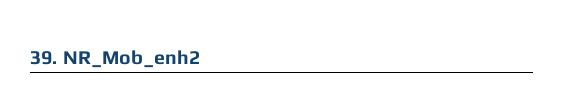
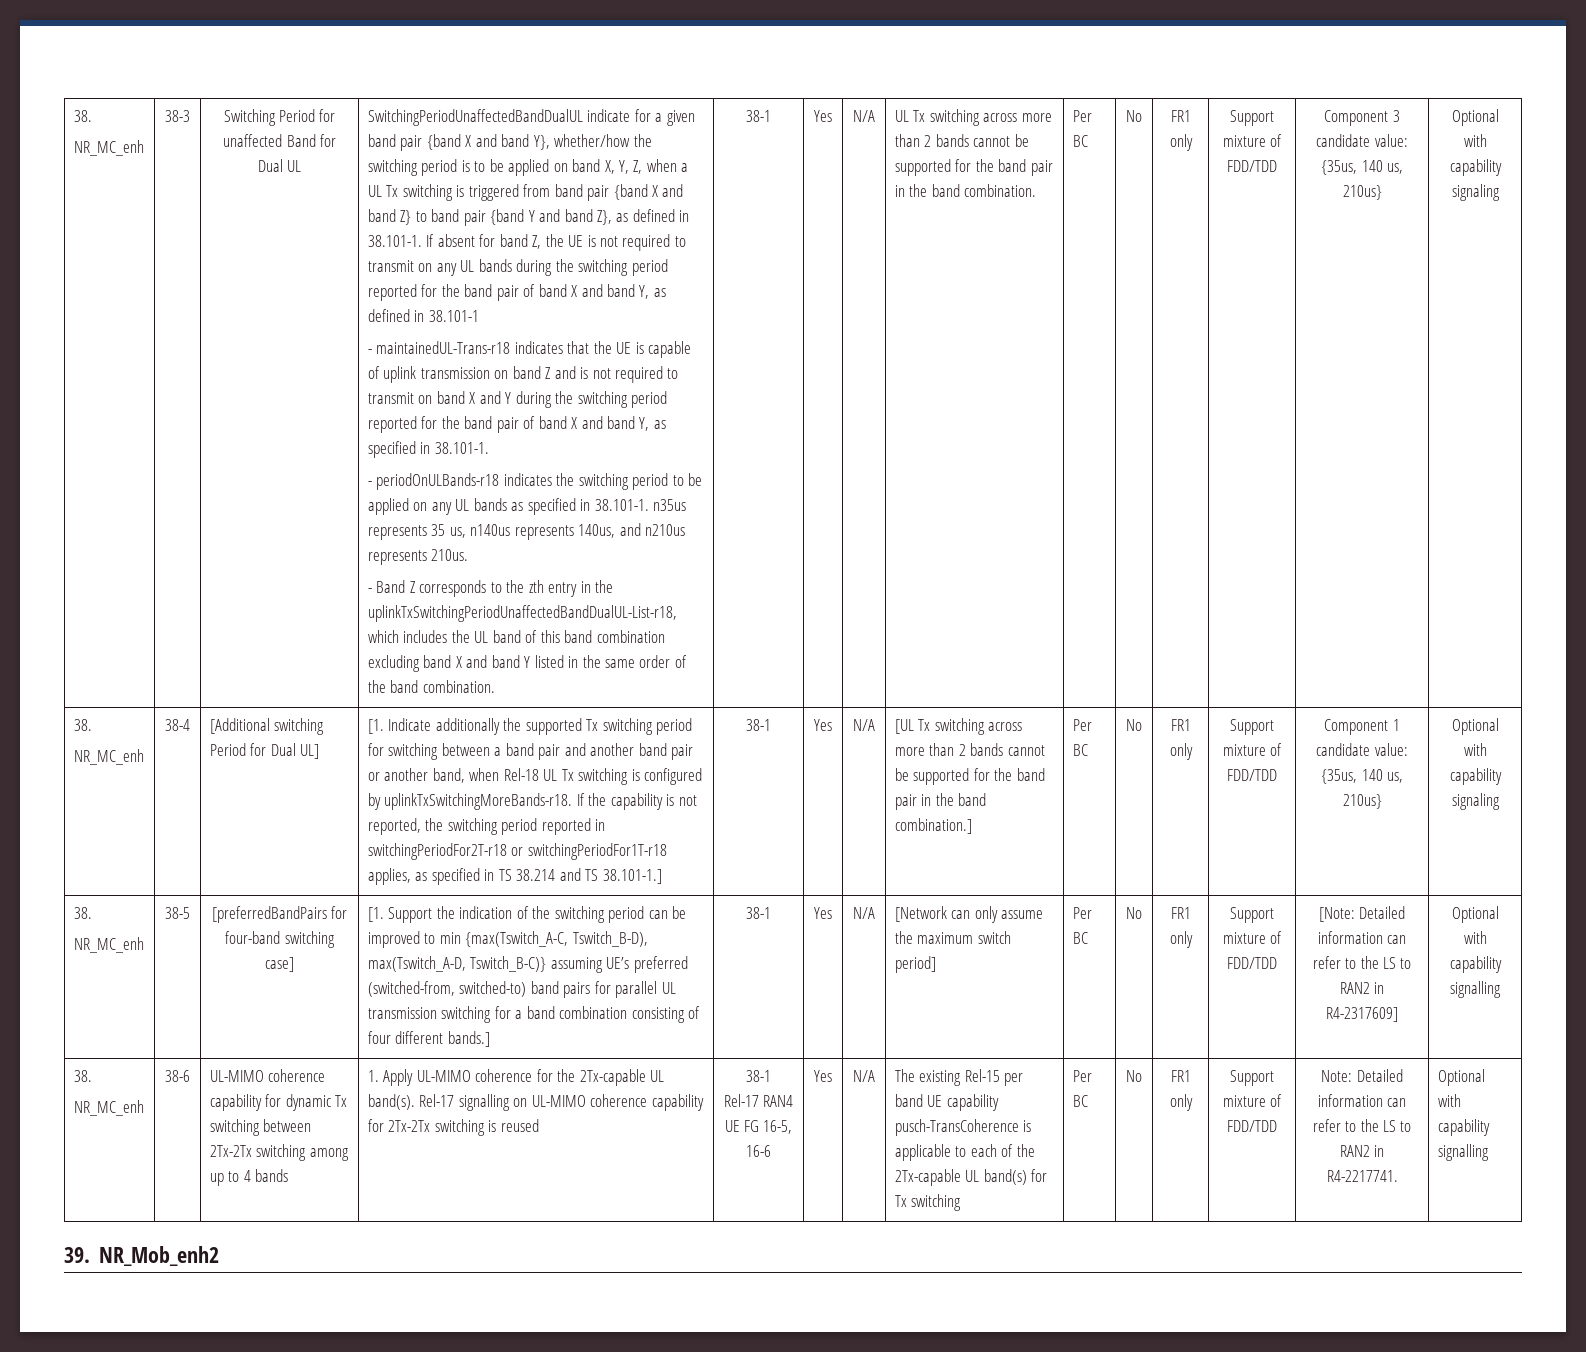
(30, 58) none -> [73,110,92,122] [73,140,144,156] [165,110,190,122] [223,109,336,126] [223,134,336,147] [257,159,302,172] [367,109,695,126] [367,134,652,151] [367,159,689,176] [367,184,684,201] [367,209,690,226] [367,234,686,251] [367,259,668,276] [367,284,666,301] [367,309,479,322] [367,341,692,358] [367,366,679,383] [367,391,667,408] [367,416,666,433] [367,441,489,458] [367,473,703,490] [367,498,686,515] [367,523,686,540] [367,549,469,565] [367,580,613,597] [367,605,677,622] [367,630,665,643] [367,655,687,672] [367,680,495,693] [746,110,771,122] [814,110,833,122] [853,110,875,122] [894,109,1052,126] [894,134,1029,147] [894,159,1053,176] [894,184,1037,197] [1072,110,1092,122] [1072,135,1088,147] [1126,110,1142,122] [1170,110,1191,122] [1169,134,1193,151] [1230,110,1274,126] [1222,134,1283,147] [1227,160,1277,172] [1324,110,1400,126] [1316,134,1408,147] [1321,160,1403,175] [1342,185,1382,200] [1451,109,1499,126] [1463,134,1487,147] [1449,159,1502,176] [1451,184,1500,201] [73,719,92,731] [73,749,144,765] [165,719,190,731] [209,718,325,735] [209,743,320,759] [367,718,693,735] [367,743,693,760] [367,768,702,785] [367,793,697,810] [367,818,606,835] [367,843,667,860] [367,868,662,885] [746,719,771,731] [814,719,833,731] [853,719,875,731] [894,718,1023,735] [894,743,1045,756] [894,768,1045,785] [894,793,987,810] [894,818,972,834] [1072,719,1092,731] [1072,744,1088,756] [1126,719,1142,731] [1170,719,1191,731] [1169,743,1193,760] [1230,719,1274,735] [1222,743,1283,756] [1227,769,1277,781] [1324,719,1400,735] [1316,743,1408,756] [1321,769,1403,784] [1342,794,1382,809] [1451,718,1499,735] [1463,743,1487,756] [1449,768,1502,785] [1451,793,1500,810] [73,907,92,919] [73,937,144,953] [165,907,190,919] [211,906,348,923] [225,931,335,948] [265,957,294,972] [367,906,686,923] [367,931,648,948] [367,956,688,973] [367,981,676,998] [367,1006,701,1023] [367,1031,490,1047] [746,907,771,919] [814,907,833,919] [853,907,875,919] [894,906,1044,923] [894,931,1011,944] [894,956,936,973] [1072,907,1092,919] [1072,932,1088,944] [1126,907,1142,919] [1170,907,1191,919] [1169,931,1193,948] [1230,907,1274,923] [1222,931,1283,944] [1227,957,1277,969] [1318,906,1406,922] [1317,931,1407,944] [1312,956,1412,969] [1339,982,1385,994] [1326,1007,1398,1022] [1451,906,1499,923] [1463,931,1487,944] [1449,956,1502,973] [1450,981,1501,998] [73,1070,92,1082] [73,1100,144,1116] [165,1070,190,1082] [209,1069,326,1082] [209,1094,348,1111] [209,1119,312,1136] [209,1144,349,1161] [209,1169,289,1186] [367,1069,665,1086] [367,1094,704,1111] [367,1119,539,1136] [746,1070,771,1082] [723,1094,794,1107] [724,1120,793,1134] [746,1145,771,1157] [814,1070,833,1082] [853,1070,875,1082] [894,1069,1024,1086] [894,1094,999,1111] [894,1119,1032,1136] [894,1144,1035,1161] [894,1169,1048,1186] [894,1194,962,1211] [1072,1070,1092,1082] [1072,1095,1088,1107] [1126,1070,1142,1082] [1170,1070,1191,1082] [1169,1094,1193,1111] [1230,1070,1274,1086] [1222,1094,1283,1107] [1227,1120,1277,1132] [1321,1069,1403,1082] [1317,1094,1407,1107] [1312,1119,1412,1132] [1339,1145,1385,1157] [1326,1170,1398,1182] [1437,1069,1485,1086] [1437,1094,1461,1107] [1437,1119,1490,1136] [1437,1144,1489,1161] 38. // NR_MC_enh | 38-3 | Switching Period for unaffected Band for Dual UL | SwitchingPeriodUnaffectedBandDualUL indicate for a given band pair {band X and band Y}, whether/how the switching period is to be applied on band X, Y, Z, when a UL Tx switching is triggered from band pair {band X and band Z} to band pair {band Y and band Z}, as defined in 38.101-1. If absent for band Z, the UE is not required to transmit on any UL bands during the switching period reported for the band pair of band X and band Y, as defined in 38.101-1 // - maintainedUL-Trans-r18 indicates that the UE is capable of uplink transmission on band Z and is not required to transmit on band X and Y during the switching period reported for the band pair of band X and band Y, as specified in 38.101-1. // - periodOnULBands-r18 indicates the switching period to be applied on any UL bands as specified in 38.101-1. n35us represents 35 us, n140us represents 140us, and n210us represents 210us. // - Band Z corresponds to the zth entry in the uplinkTxSwitchingPeriodUnaffectedBandDualUL-List-r18, which includes the UL band of this band combination excluding band X and band Y listed in the same order of the band combination. | 38-1 | Yes | N/A | UL Tx switching across more than 2 bands cannot be supported for the band pair in the band combination. | Per BC | No | FR1 only | Support mixture of FDD/TDD | Component 3 candidate value: {35us, 140 us, 210us} | Optional with capability signaling // 38. // NR_MC_enh | 38-4 | [Additional switching Period for Dual UL] | [1. Indicate additionally the supported Tx switching period for switching between a band pair and another band pair or another band, when Rel-18 UL Tx switching is configured by uplinkTxSwitchingMoreBands-r18. If the capability is not reported, the switching period reported in switchingPeriodFor2T-r18 or switchingPeriodFor1T-r18 applies, as specified in TS 38.214 and TS 38.101-1.] | 38-1 | Yes | N/A | [UL Tx switching across more than 2 bands cannot be supported for the band pair in the band combination.] | Per BC | No | FR1 only | Support mixture of FDD/TDD | Component 1 candidate value: {35us, 140 us, 210us} | Optional with capability signaling // 38. // NR_MC_enh | 38-5 | [preferredBandPairs for four-band switching case] | [1. Support the indication of the switching period can be improved to min {max(Tswitch_A-C, Tswitch_B-D), max(Tswitch_A-D, Tswitch_B-C)} assuming UE’s preferred (switched-from, switched-to) band pairs for parallel UL transmission switching for a band combination consisting of four different bands.] | 38-1 | Yes | N/A | [Network can only assume the maximum switch period] | Per BC | No | FR1 only | Support mixture of FDD/TDD | [Note: Detailed information can refer to the LS to RAN2 in R4-2317609] | Optional with capability signalling // 38. // NR_MC_enh | 38-6 | UL-MIMO coherence capability for dynamic Tx switching between 2Tx-2Tx switching among up to 4 bands | 1. Apply UL-MIMO coherence for the 2Tx-capable UL band(s). Rel-17 signalling on UL-MIMO coherence capability for 2Tx-2Tx switching is reused | 38-1 // Rel-17 RAN4 UE FG 16-5, 16-6 | Yes | N/A | The existing Rel-15 per band UE capability pusch-TransCoherence is applicable to each of the 2Tx-capable UL band(s) for Tx switching | Per BC | No | FR1 only | Support mixture of FDD/TDD | Note: Detailed information can refer to the LS to RAN2 in R4-2217741. | Optional with capability signalling //

